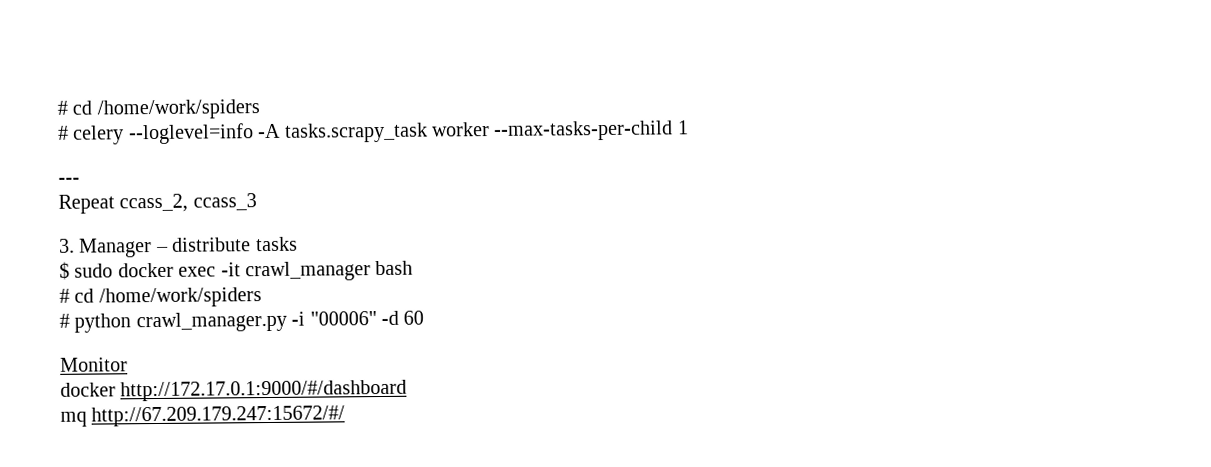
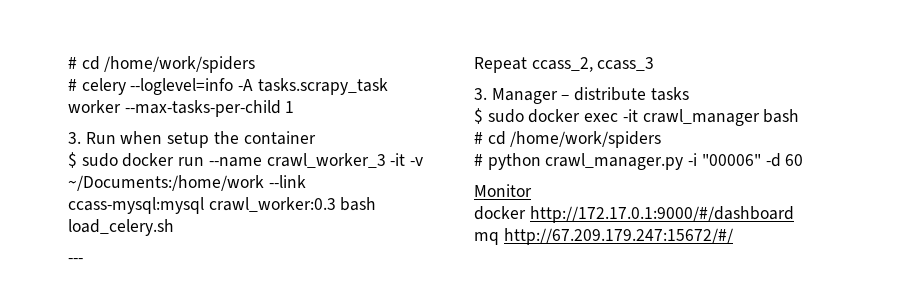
(689, 127) none -> [68,131,316,148] [68,152,424,168] [68,175,306,191] [68,197,377,214] [68,219,174,236] // 3. Run when setup the container // $ sudo docker run --name crawl_worker_3 -it -v ~/Documents:/home/work --link ccass-mysql:mysql crawl_worker:0.3 bash load_celery.sh

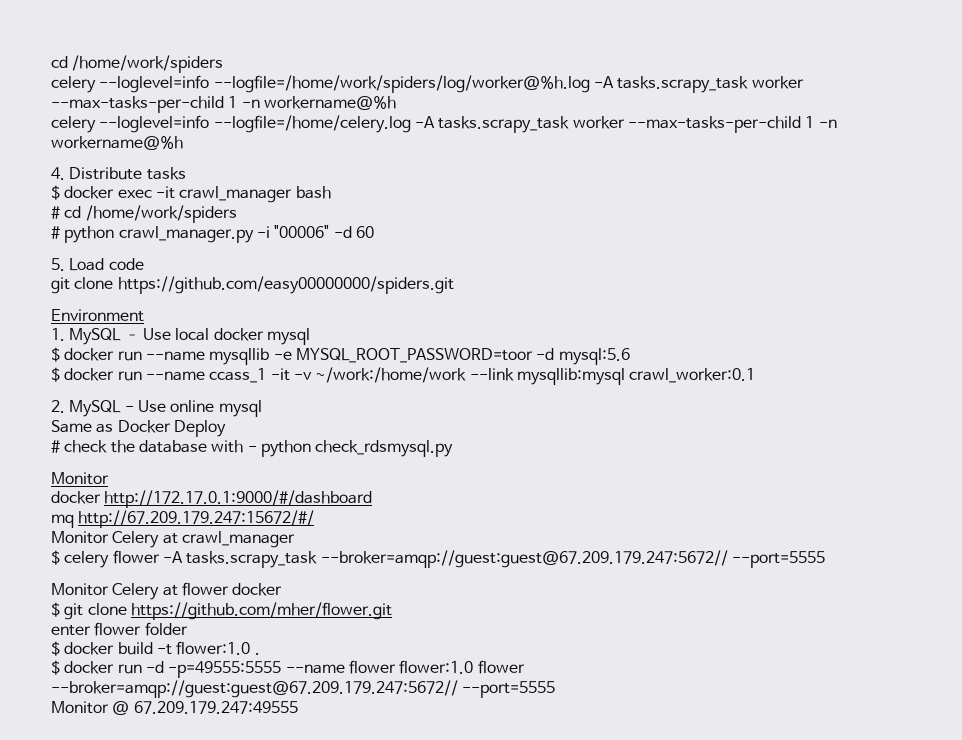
[68,56,256,73] [68,78,388,95] [68,100,295,117] [68,131,316,148] [68,152,424,168] [68,175,306,191] [68,197,377,214] [68,219,174,236] [68,258,83,263] [474,57,655,73] [474,87,647,104] # cd /home/work/spiders // # celery --loglevel=info -A tasks.scrapy_task worker --max-tasks-per-child 1 // 3. Run when setup the container // $ sudo docker run --name crawl_worker_3 -it -v ~/Documents:/home/work --link ccass-mysql:mysql crawl_worker:0.3 bash load_celery.sh // --- // Repeat ccass_2, ccass_3 // 3. Manager – distribute -> [51,55,224,73] [51,75,804,93] [51,96,396,113] [51,115,837,133] [51,136,183,150] [51,167,143,180] cd /home/work/spiders // celery --loglevel=info --logfile=/home/work/spiders/log/worker@%h.log -A tasks.scrapy_task worker --max-tasks-per-child 1 -n workername@%h // celery --loglevel=info --logfile=/home/celery.log -A tasks.scrapy_task worker --max-tasks-per-child 1 -n workername@%h // 4. Distribute
[487,109,524,123] sudo -> (60, 192) none
(804, 160) none -> [51,258,144,271] [51,276,454,294] [51,309,144,322] [51,328,310,345] [51,347,630,365] [51,367,756,385] [51,400,262,417] [51,420,226,437] [51,440,454,457] // 5. Load code // git clone https://github.com/easy00000000/spiders.git // Environment // 1. MySQL – Use local docker mysql // $ docker run --name mysqllib -e MYSQL_ROOT_PASSWORD=toor -d mysql:5.6 // $ docker run --name ccass_1 -it -v ~/work:/home/work --link mysqllib:mysql crawl_worker:0.1 // 2. MySQL - Use online mysql // Same as Docker Deploy // # check the database with - python check_rdsmysql.py
(733, 236) none -> [51,531,295,548] [51,550,825,568] [51,582,283,600] [51,602,392,620] [51,622,188,636] [51,641,260,656] [51,660,525,678] [51,680,556,698] [51,701,298,715] // Monitor Celery at crawl_manager // $ celery flower -A tasks.scrapy_task --broker=amqp://guest:guest@67.209.179.247:5672// --port=5555 // Monitor Celery at flower docker // $ git clone https://github.com/mher/flower.git // enter flower folder // $ docker build -t flower:1.0 . // $ docker run -d -p=49555:5555 --name flower flower:1.0 flower --broker=amqp://guest:guest@67.209.179.247:5672// --port=5555 // Monitor @ 67.209.179.247:49555

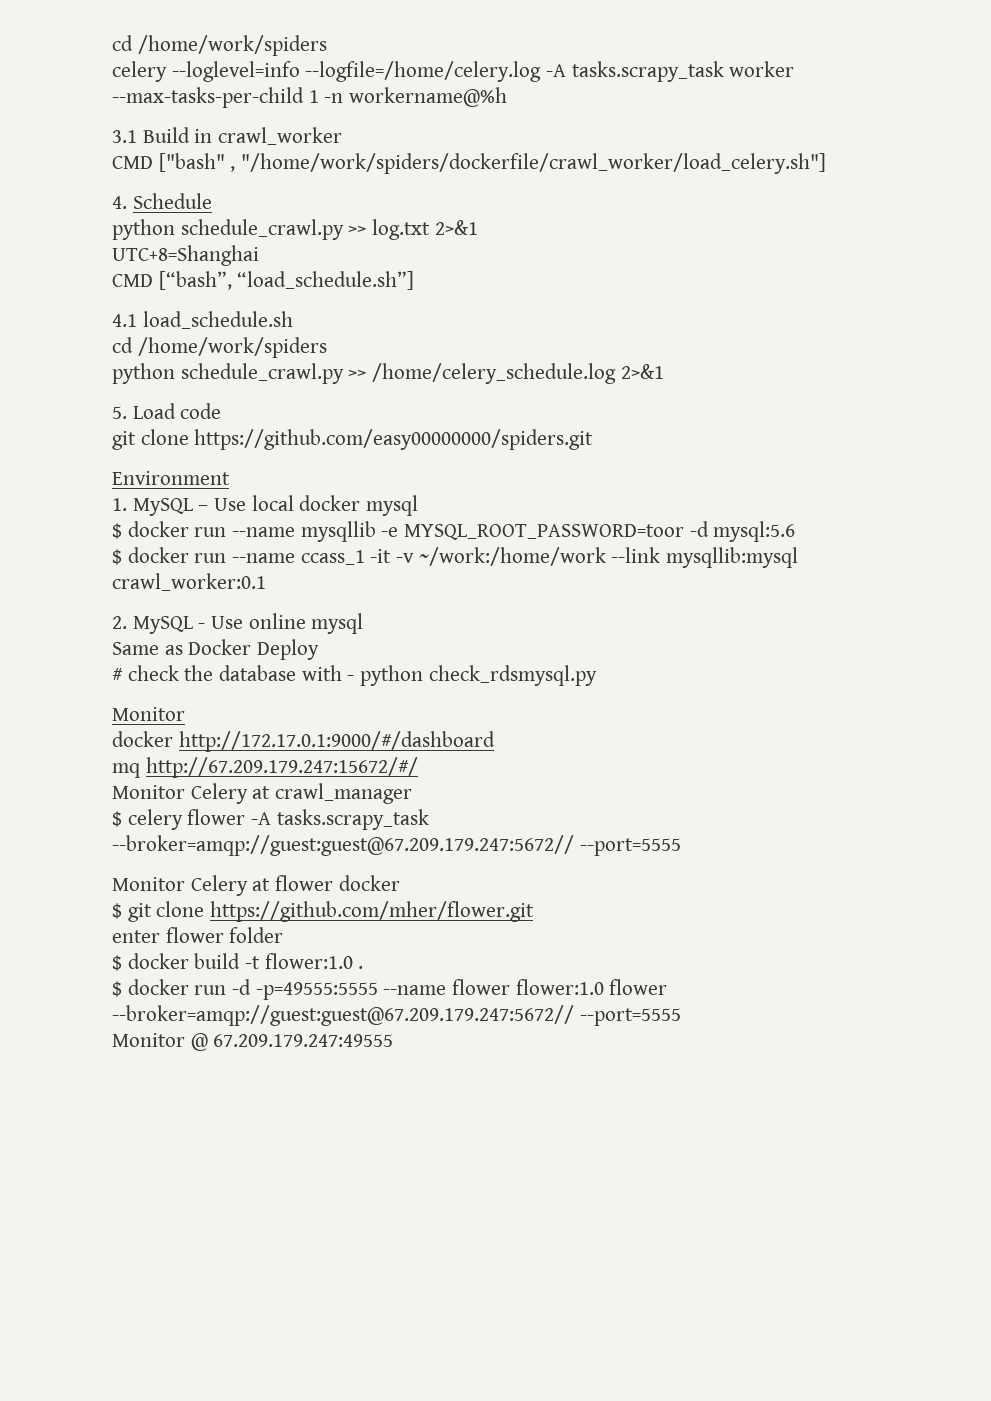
[51,55,224,73] [51,75,804,93] [51,96,396,113] cd /home/work/spiders // celery --loglevel=info --logfile=/home/work/spiders/log/worker@%h.log -A tasks.scrapy_task worker --max-tasks-per-child 1 -n workername@%h -> [112,35,327,56] cd /home/work/spiders
[51,167,186,180] [51,185,331,203] [51,205,237,223] [51,225,374,243] 4. Distribute tasks // $ docker exec -it crawl_manager bash // # cd /home/work/spiders // # python crawl_manager.py -i "00006" -d 60 -> [112,127,343,145] [112,153,827,174] [112,193,212,209] [112,219,478,240] [112,245,259,266] [112,271,415,290] [112,311,293,329] [112,337,327,358] [112,363,664,384] 3.1 Build in crawl_worker // CMD ["bash" , "/home/work/spiders/dockerfile/crawl_worker/load_celery.sh"] // 4. Schedule // python schedule_crawl.py >> log.txt 2>&1 // UTC+8=Shanghai // CMD [“bash”, “load_schedule.sh”] // 4.1 load_schedule.sh // cd /home/work/spiders // python schedule_crawl.py >> /home/celery_schedule.log 2>&1

